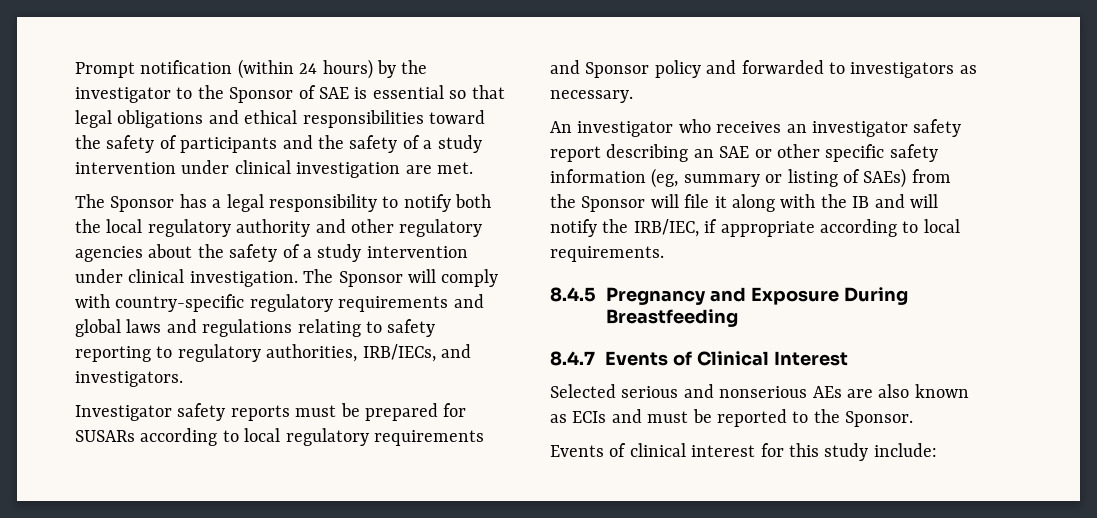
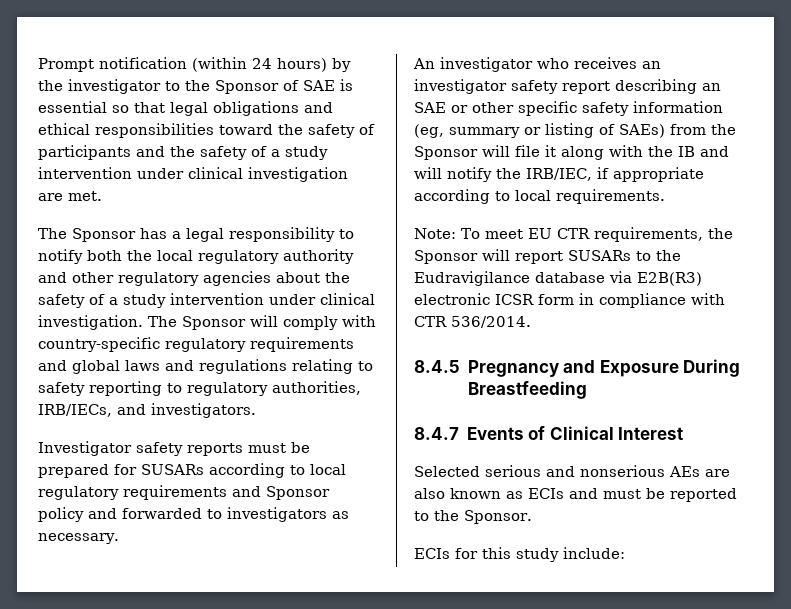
(664, 254) none -> [414,227,733,242] [414,249,681,264] [414,271,702,286] [414,293,725,308] [414,316,531,328] // Note: To meet EU CTR requirements, the Sponsor will report SUSARs to the Eudravigilance database via E2B(R3) electronic ICSR form in compliance with CTR 536/2014.
[550,443,756,457] Events of clinical interest -> [414,548,450,559] ECIs

